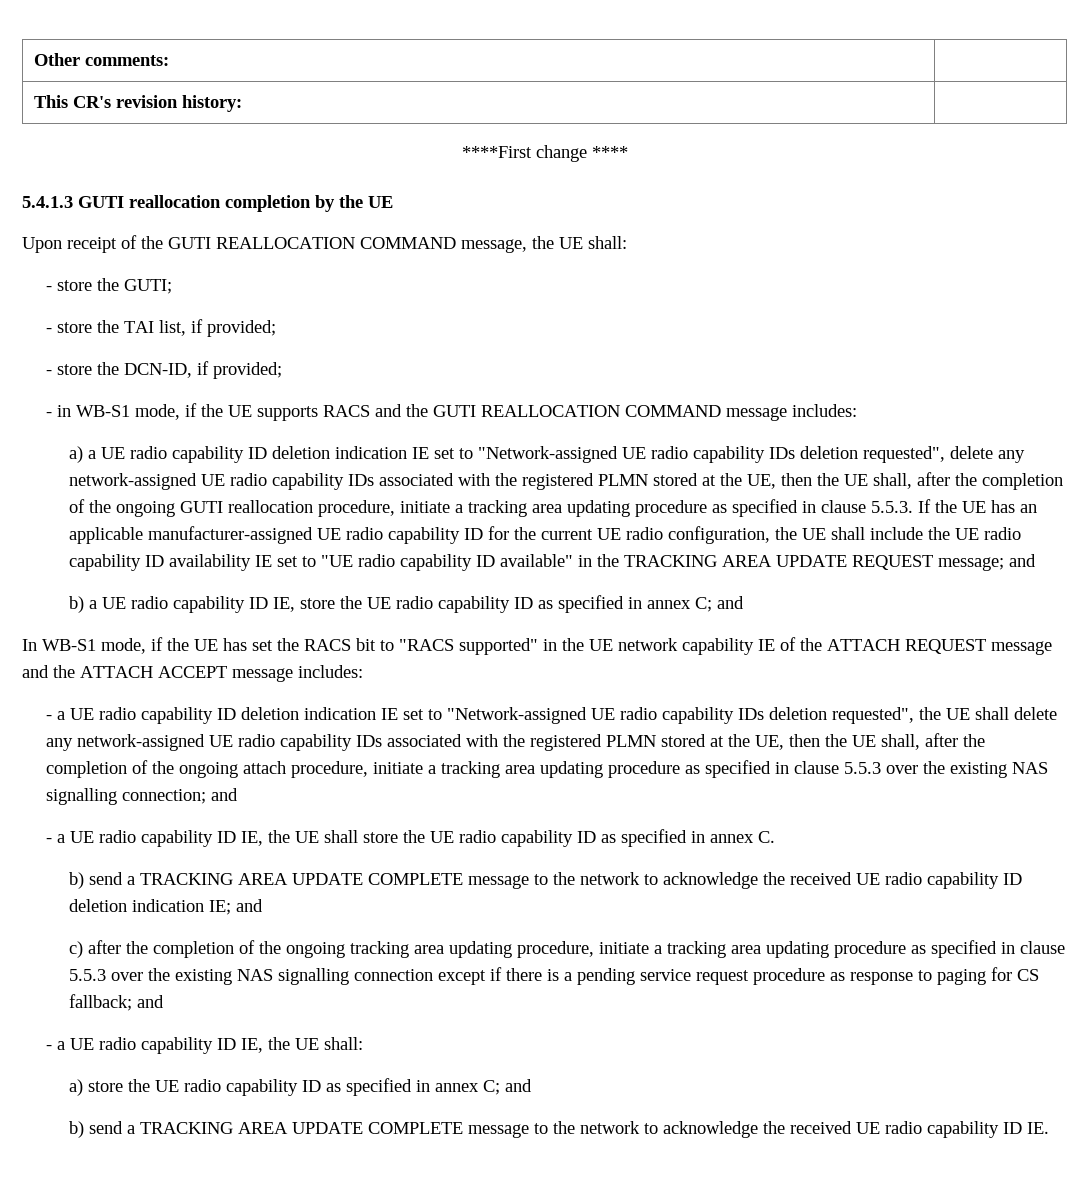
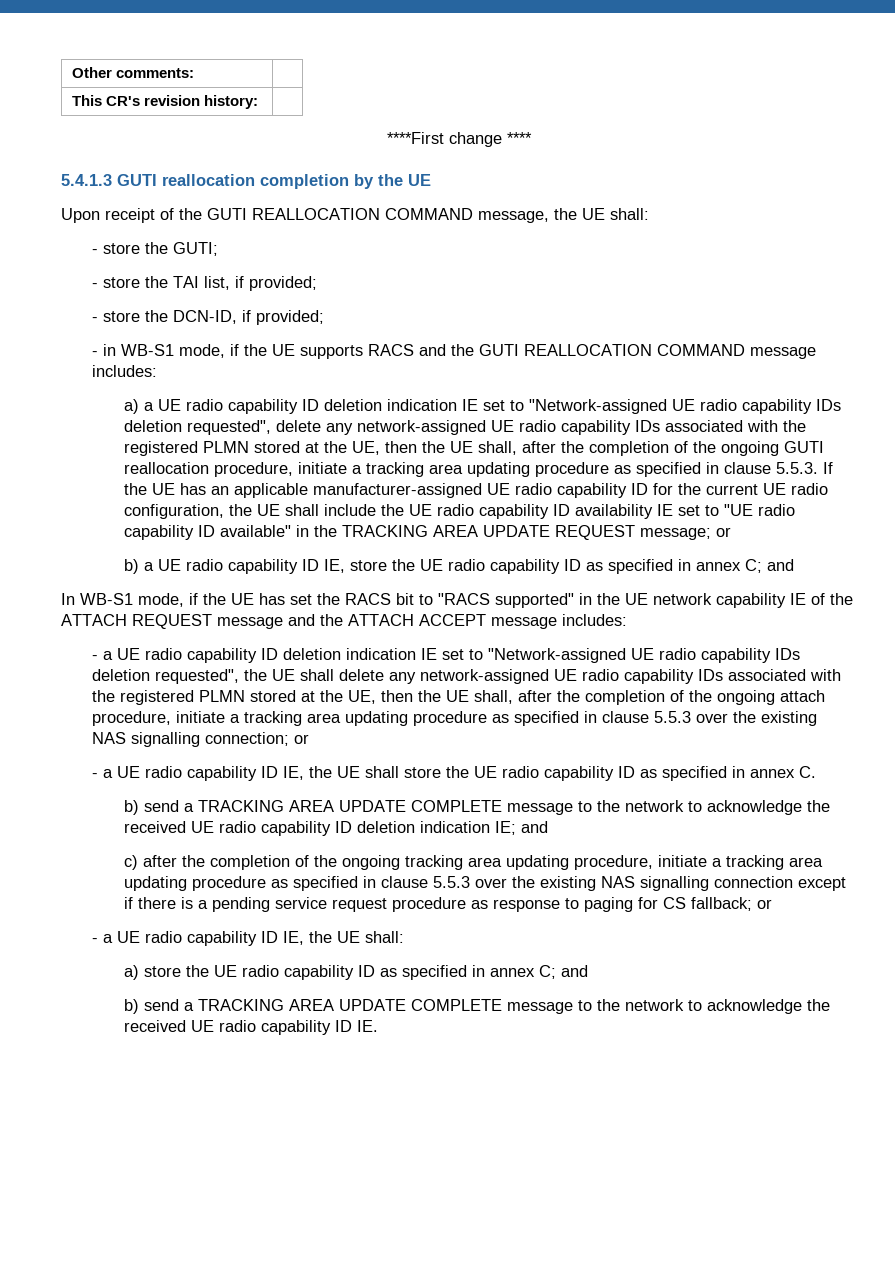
[1009,554,1037,567] and -> [715,527,731,537] or
[210,788,238,801] and -> [294,734,310,744] or
[137,995,165,1008] and -> [756,899,772,909] or

